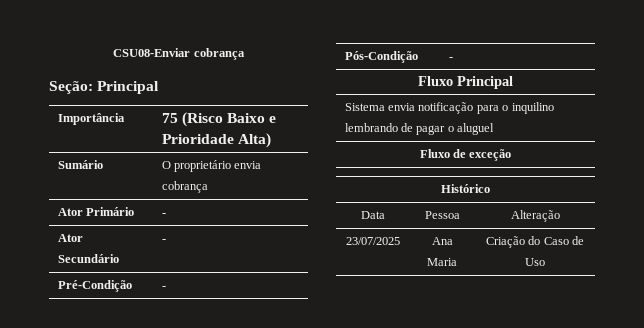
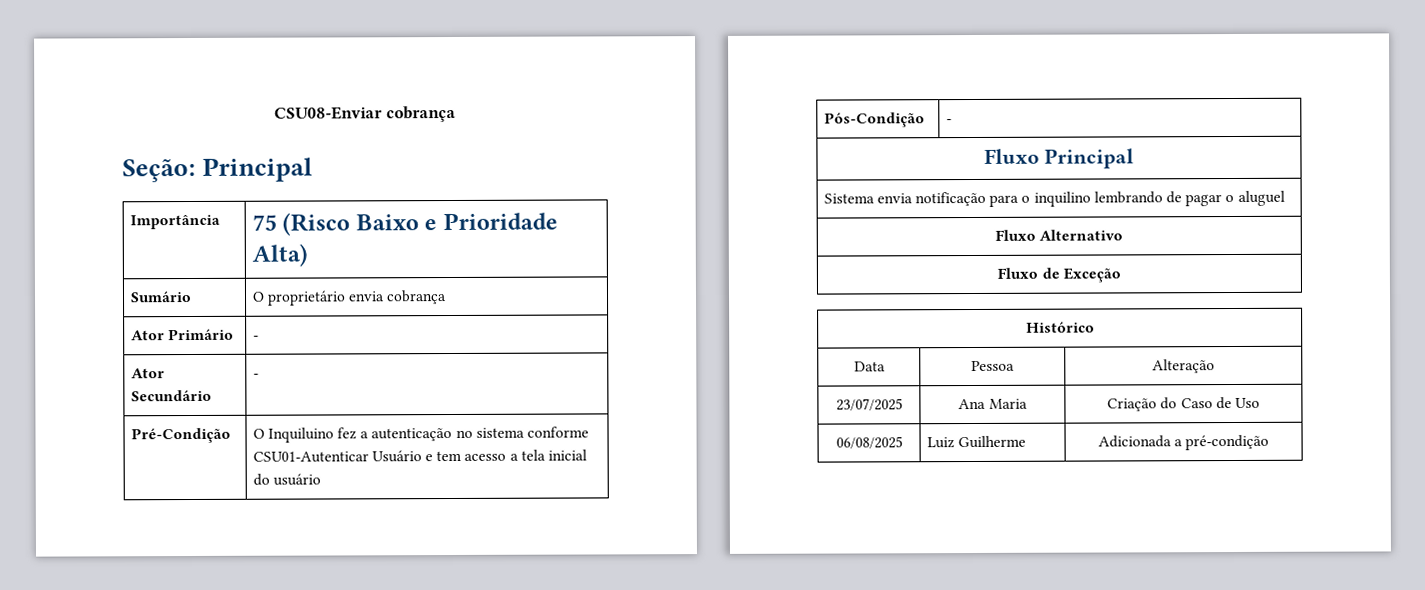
[161,286,166,289] - -> [252,426,589,443] [252,449,587,463] [252,473,321,486] O Inquiluino fez a autenticação no sistema conforme CSU01-Autenticar Usuário e tem acesso a tela inicial do usuário
(495, 129) none -> [994,229,1124,241] // Fluxo Alternativo
[469,149,512,161] exceção -> [1062,267,1121,283] Exceção
(545, 262) none -> [835,436,903,449] [926,435,1026,449] [1097,434,1270,451] // 06/08/2025 | Luiz Guilherme | Adicionada a pré-condição

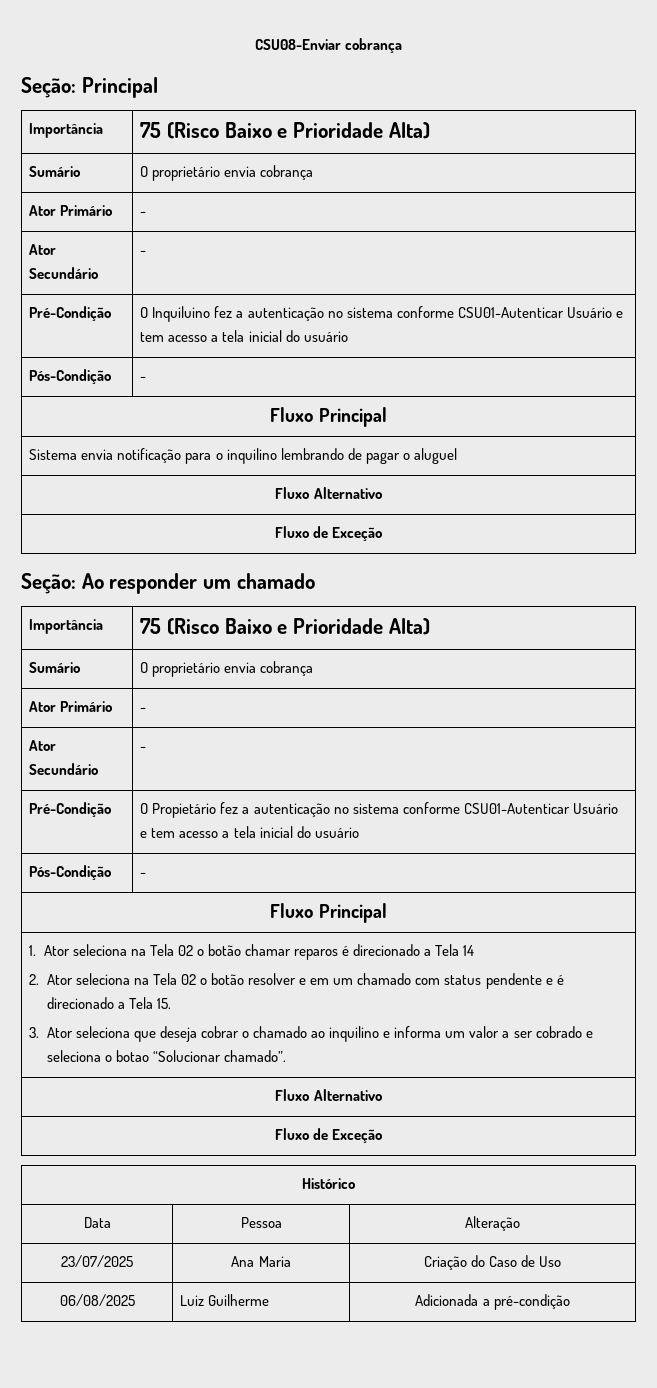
(1121, 275) none -> [21,573,315,594] [29,619,104,634] [140,618,430,635] [29,662,81,673] [140,661,314,677] [29,701,113,712] [140,707,147,712] [29,740,57,751] [29,763,99,775] [140,746,147,751] [29,802,112,817] [140,802,618,818] [140,826,359,838] [29,865,112,880] [140,872,147,877] [270,903,387,923] [29,944,475,960] [29,973,564,989] [46,997,171,1009] [29,1026,593,1042] [46,1050,287,1062] [275,1089,382,1101] [274,1128,383,1143] // Seção: Ao responder um chamado // Importância | 75 (Risco Baixo e Prioridade Alta) // Sumário | O proprietário envia cobrança // Ator Primário | - // Ator Secundário | - // Pré-Condição | O Propietário fez a autenticação no sistema conforme CSU01-Autenticar Usuário e tem acesso a tela inicial do usuário // Pós-Condição | - // Fluxo Principal // 1. Ator seleciona na Tela 02 o botão chamar reparos é direcionado a Tela 14 // 2. Ator seleciona na Tela 02 o botão resolver e em um chamado com status pendente e é direcionado a Tela 15. // 3. Ator seleciona que deseja cobrar o chamado ao inquilino e informa um valor a ser cobrado e seleciona o botao “Solucionar chamado”. // Fluxo Alternativo // Fluxo de Exceção

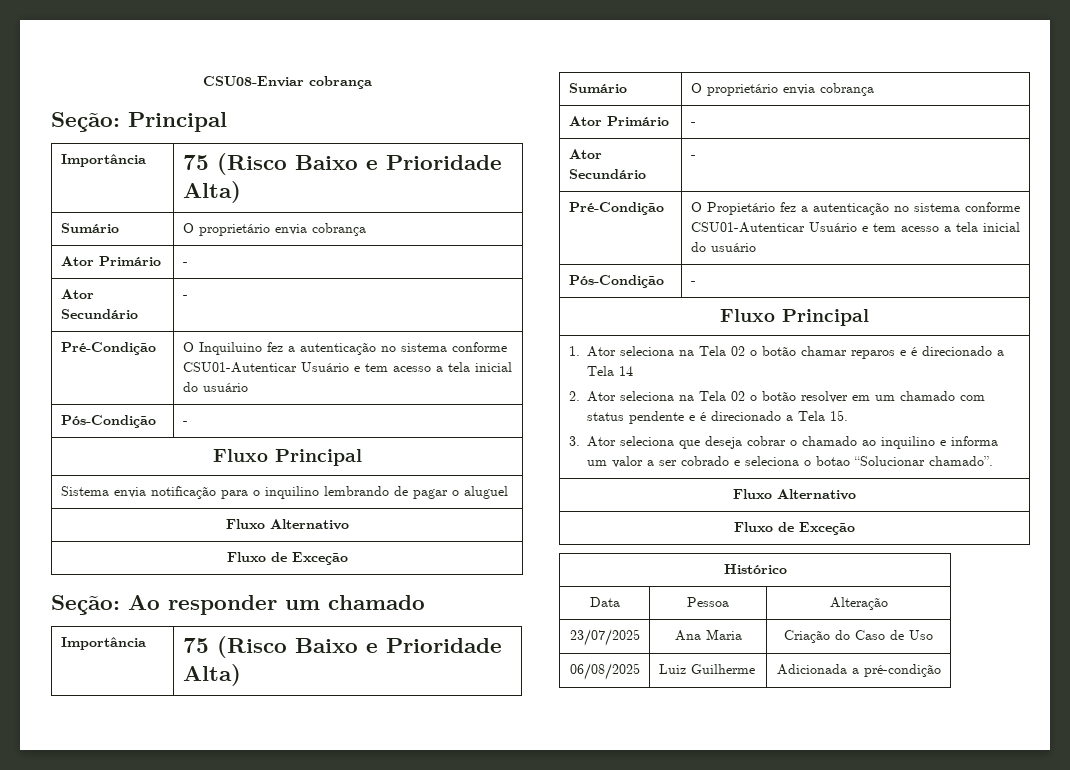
(339, 954) none -> [899,350,906,356] e
[299,978,307,985] e -> (848, 397) none

